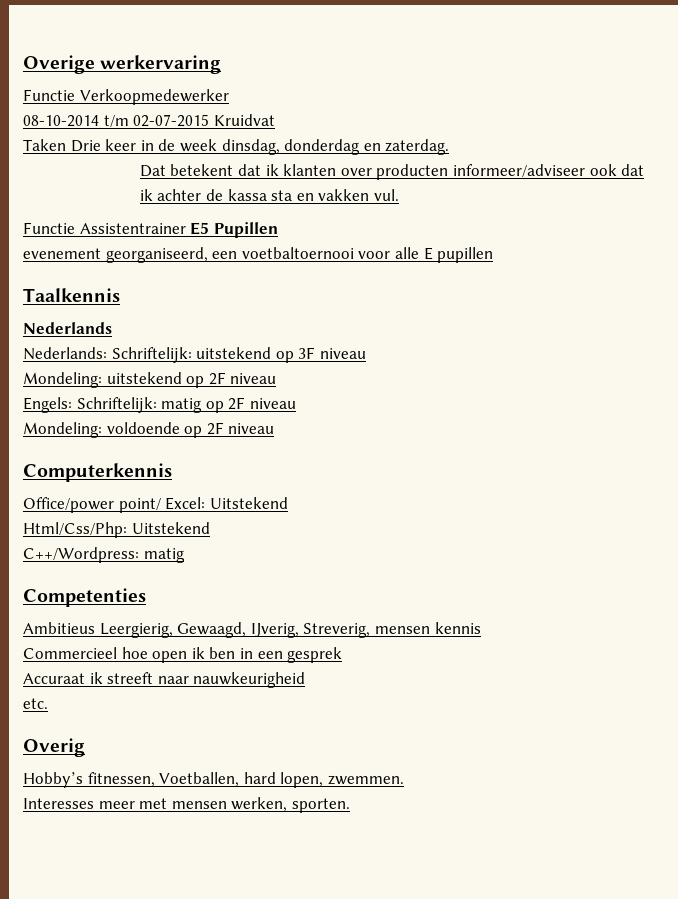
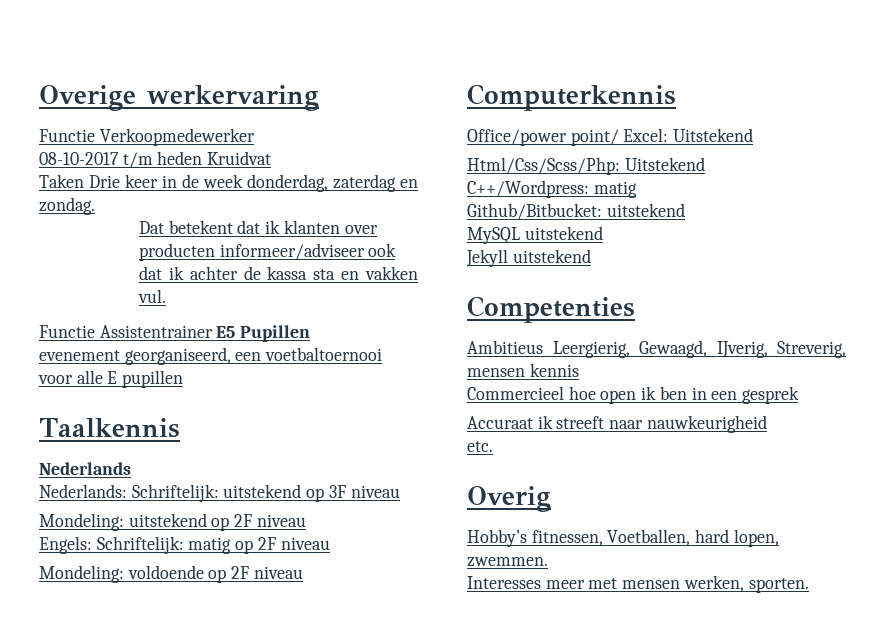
[23,114,210,127] 08-10-2014 t/m 02-07-2015 -> [39,151,203,168] 08-10-2017 t/m heden
[221,139,450,155] dinsdag, donderdag en zaterdag. -> [247,174,418,192] [39,197,95,215] donderdag, zaterdag en zondag.
[23,522,127,538] Html/Css/Php: -> [467,157,620,175] Html/Css/Scss/Php:
(185, 555) none -> [467,203,685,220] [467,226,603,244] [466,249,591,267] // Github/Bitbucket: uitstekend // MySQL uitstekend // Jekyll uitstekend

